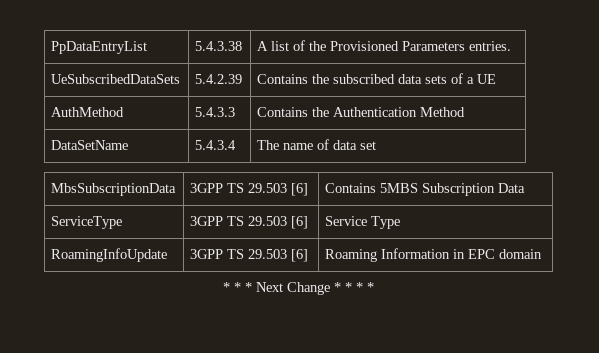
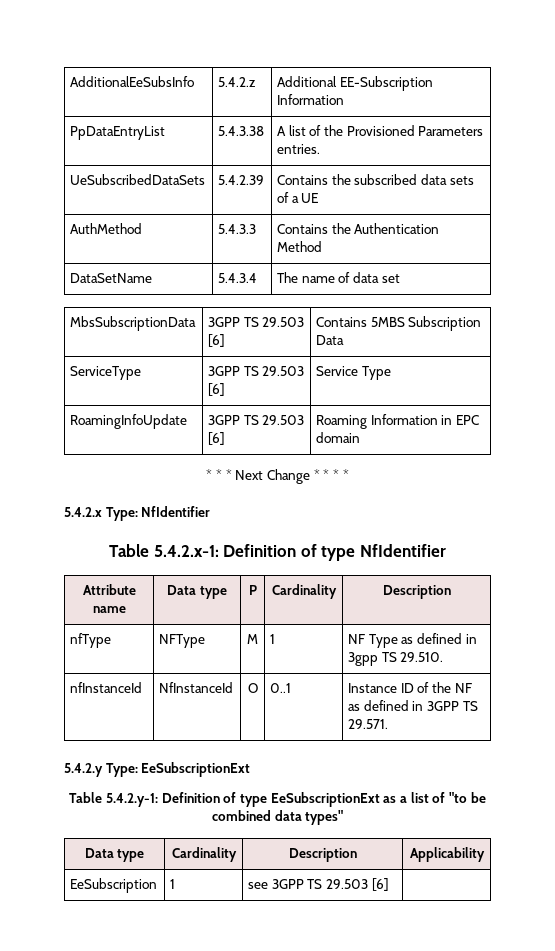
(51, 47) none -> [70,76,195,87] [218,77,257,87] [277,76,433,91] [277,94,345,105] AdditionalEeSubsInfo | 5.4.2.z | Additional EE-Subscription Information //
(374, 287) none -> [64,506,211,521] [109,544,446,561] [82,584,136,595] [92,606,126,613] [167,585,227,599] [248,585,257,595] [271,584,337,599] [382,585,451,599] [70,633,112,648] [159,634,206,648] [247,634,258,644] [270,634,276,644] [348,633,477,648] [348,652,444,666] [70,682,143,693] [159,682,234,693] [247,683,258,693] [270,683,292,693] [348,682,472,693] [348,700,478,711] [348,719,389,729] [64,762,251,777] [69,792,486,807] [211,810,344,825] [84,848,145,862] [171,847,237,862] [288,848,357,862] [409,847,485,862] [70,878,158,893] [170,879,176,889] [248,878,389,891] // 5.4.2.x Type: NfIdentifier // Table 5.4.2.x-1: Definition of type NfIdentifier // Attribute name | Data type | P | Cardinality | Description // nfType | NFType | M | 1 | NF Type as defined in 3gpp TS 29.510. // nfInstanceId | NfInstanceId | O | 0..1 | Instance ID of the NF as defined in 3GPP TS 29.571. // 5.4.2.y Type: EeSubscriptionExt // Table 5.4.2.y-1: Definition of type EeSubscriptionExt as a list of "to be combined data types" // Data type | Cardinality | Description | Applicability // EeSubscription | 1 | see 3GPP TS 29.503 [6] |

